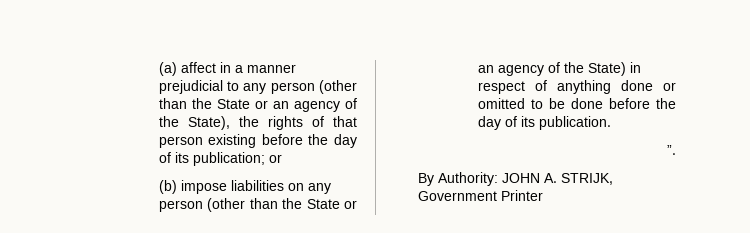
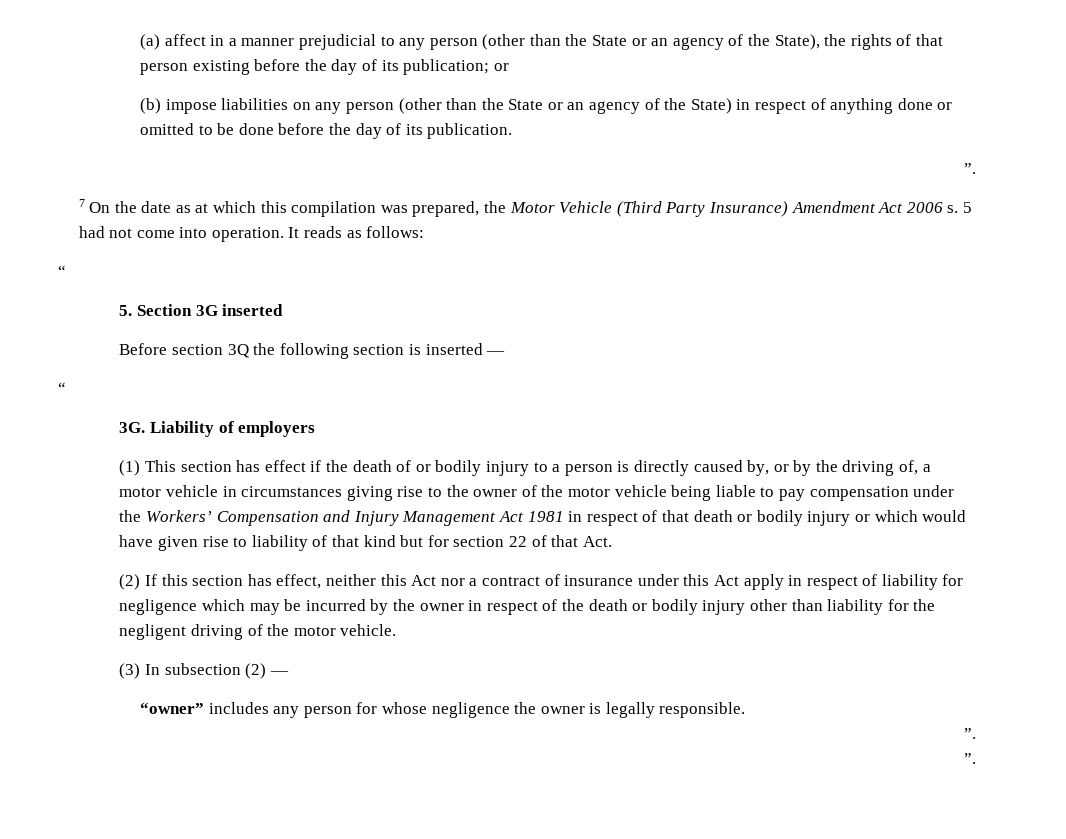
[418,172,614,186] [418,190,544,201] By Authority: JOHN A. STRIJK, Government Printer -> [78,199,972,217] [78,226,425,242] [58,265,66,277] [119,304,284,316] [119,343,506,359] [58,382,66,394] [119,421,316,437] [119,460,931,476] [119,485,955,501] [119,510,967,526] [119,535,612,551] [119,574,964,590] [119,599,936,615] [119,624,397,640] [119,663,289,679] [139,702,746,718] [964,728,976,739] [964,753,976,764] 7 On the date as at which this compilation was prepared, the Motor Vehicle (Third Party Insurance) Amendment Act 2006 s. 5 had not come into operation. It reads as follows: // “ // 5. Section 3G inserted // Before section 3Q the following section is inserted — // “ // 3G. Liability of employers // (1) This section has effect if the death of or bodily injury to a person is directly caused by, or by the driving of, a motor vehicle in circumstances giving rise to the owner of the motor vehicle being liable to pay compensation under the Workers’ Compensation and Injury Management Act 1981 in respect of that death or bodily injury or which would have given rise to liability of that kind but for section 22 of that Act. // (2) If this section has effect, neither this Act nor a contract of insurance under this Act apply in respect of liability for negligence which may be incurred by the owner in respect of the death or bodily injury other than liability for the negligent driving of the motor vehicle. // (3) In subsection (2) — // “owner” includes any person for whose negligence the owner is legally responsible. // ”. // ”.

